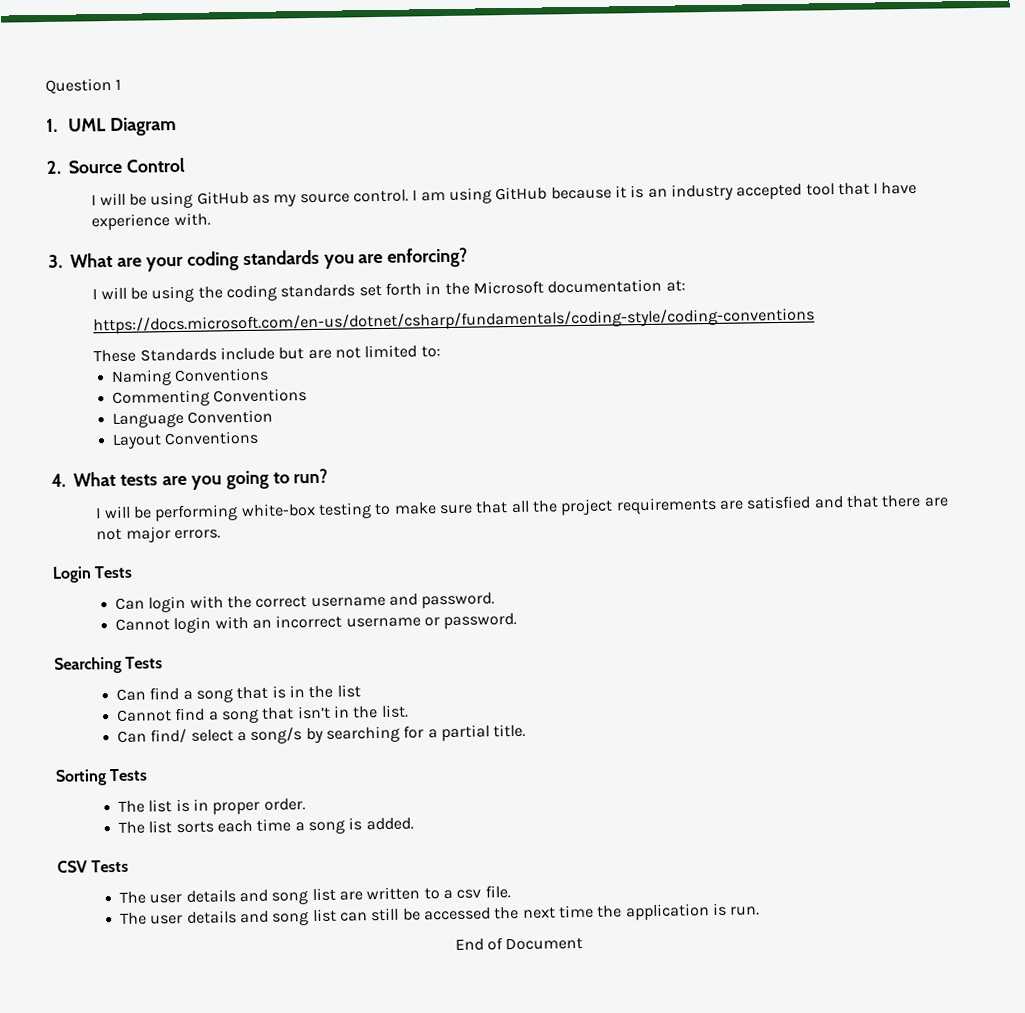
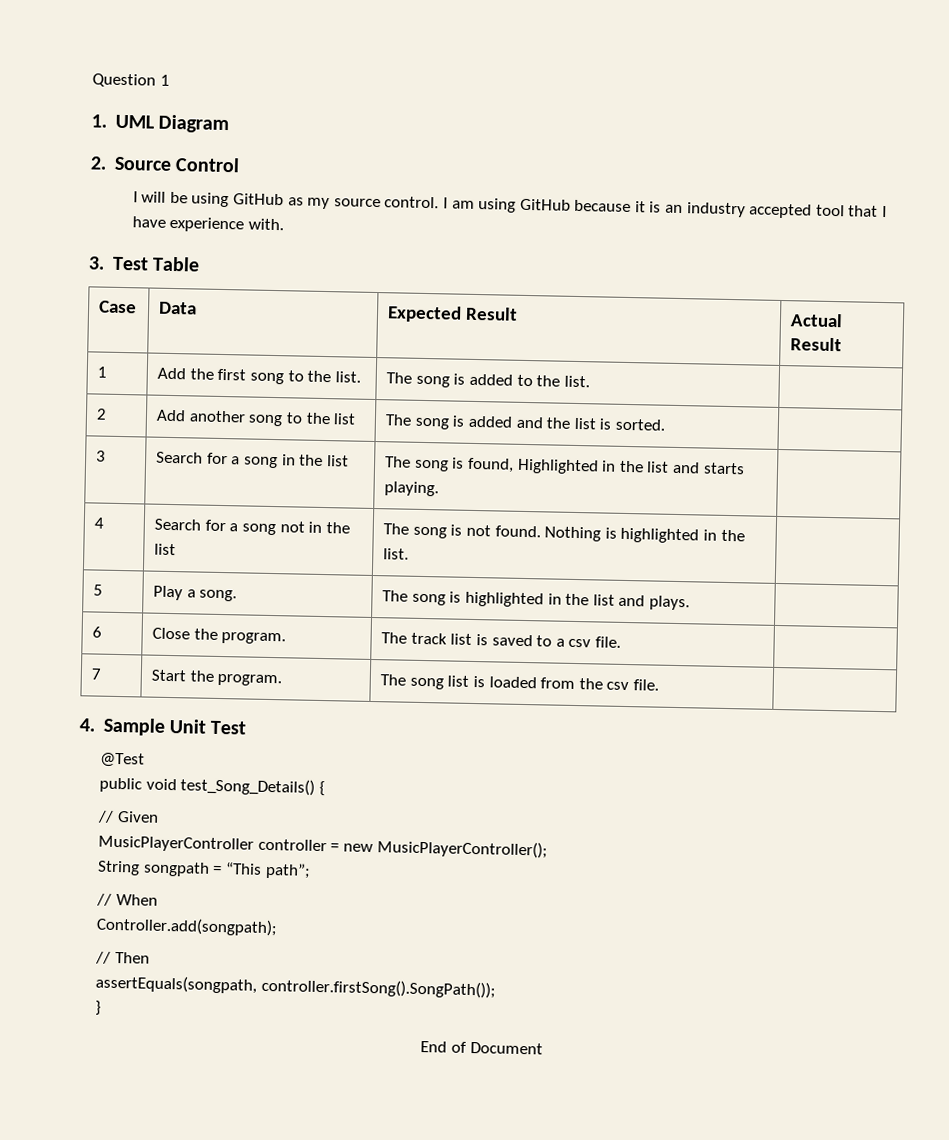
[70,247,469,272] [92,278,686,303] [93,307,816,335] [93,344,441,363] [111,367,270,386] [112,388,308,407] [112,409,274,428] [112,430,260,449] [51,468,329,490] [95,494,949,522] [96,526,222,543] [52,565,134,583] [115,592,496,613] [115,612,518,634] [54,656,164,674] [116,684,361,703] [117,704,409,724] [117,723,527,744] [55,768,149,786] [118,798,306,815] [118,817,414,835] [57,859,130,873] [119,885,511,905] [120,902,761,926] What are your coding standards you are enforcing? // I will be using the coding standards set forth in the Microsoft documentation at: // https://docs.microsoft.com/en-us/dotnet/csharp/fundamentals/coding-style/coding-conventions // These Standards include but are not limited to: // Naming Conventions // Commenting Conventions // Language Convention // Layout Conventions // 4. What tests are you going to run? // I will be performing white-box testing to make sure that all the project requirements are satisfied and that there are not major errors. // Login Tests // Can login with the correct username and password. // Cannot login with an incorrect username or password. // Searching Tests // Can find a song that is in the list // Cannot find a song that isn’t in the list. // Can find/ select a song/s by searching for a partial title. // Sorting Tests // The list is in proper order. // The list sorts each time a song is added. // CSV Tests // The user details and song list are written to a csv file. // The user details and song list can still be accessed the next time the application is run. -> [111,256,200,272] [99,300,138,314] [158,301,198,315] [387,305,519,323] [790,313,844,328] [790,337,843,352] [97,366,108,378] [157,367,361,385] [386,372,590,388] [96,408,108,420] [156,409,357,427] [385,414,666,431] [96,450,107,462] [156,451,349,469] [385,456,745,475] [384,481,440,497] [94,517,105,529] [154,518,350,536] [154,543,177,556] [383,523,745,544] [383,548,410,560] [93,584,104,596] [153,585,238,602] [382,590,690,611] [92,626,103,638] [152,627,287,645] [381,632,621,648] [91,668,102,680] [151,669,283,687] [380,674,659,691] [79,717,247,736] [100,752,146,768] [99,777,326,797] [97,810,159,823] [98,835,548,859] [97,860,311,879] [96,893,158,906] [96,916,279,937] [95,951,150,964] [95,974,496,999] [95,1000,102,1016] Test Table // Case | Data | Expected Result | Actual Result // 1 | Add the first song to the list. | The song is added to the list. | // 2 | Add another song to the list | The song is added and the list is sorted. | // 3 | Search for a song in the list | The song is found, Highlighted in the list and starts playing. | // 4 | Search for a song not in the list | The song is not found. Nothing is highlighted in the list. | // 5 | Play a song. | The song is highlighted in the list and plays. | // 6 | Close the program. | The track list is saved to a csv file. | // 7 | Start the program. | The song list is loaded from the csv file. | // 4. Sample Unit Test // @Test // public void test_Song_Details() { // // Given // MusicPlayerController controller = new MusicPlayerController(); // String songpath = “This path”; // // When // Controller.add(songpath); // // Then // assertEquals(songpath, controller.firstSong().SongPath()); // }

